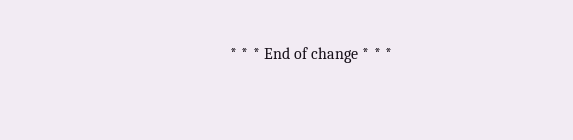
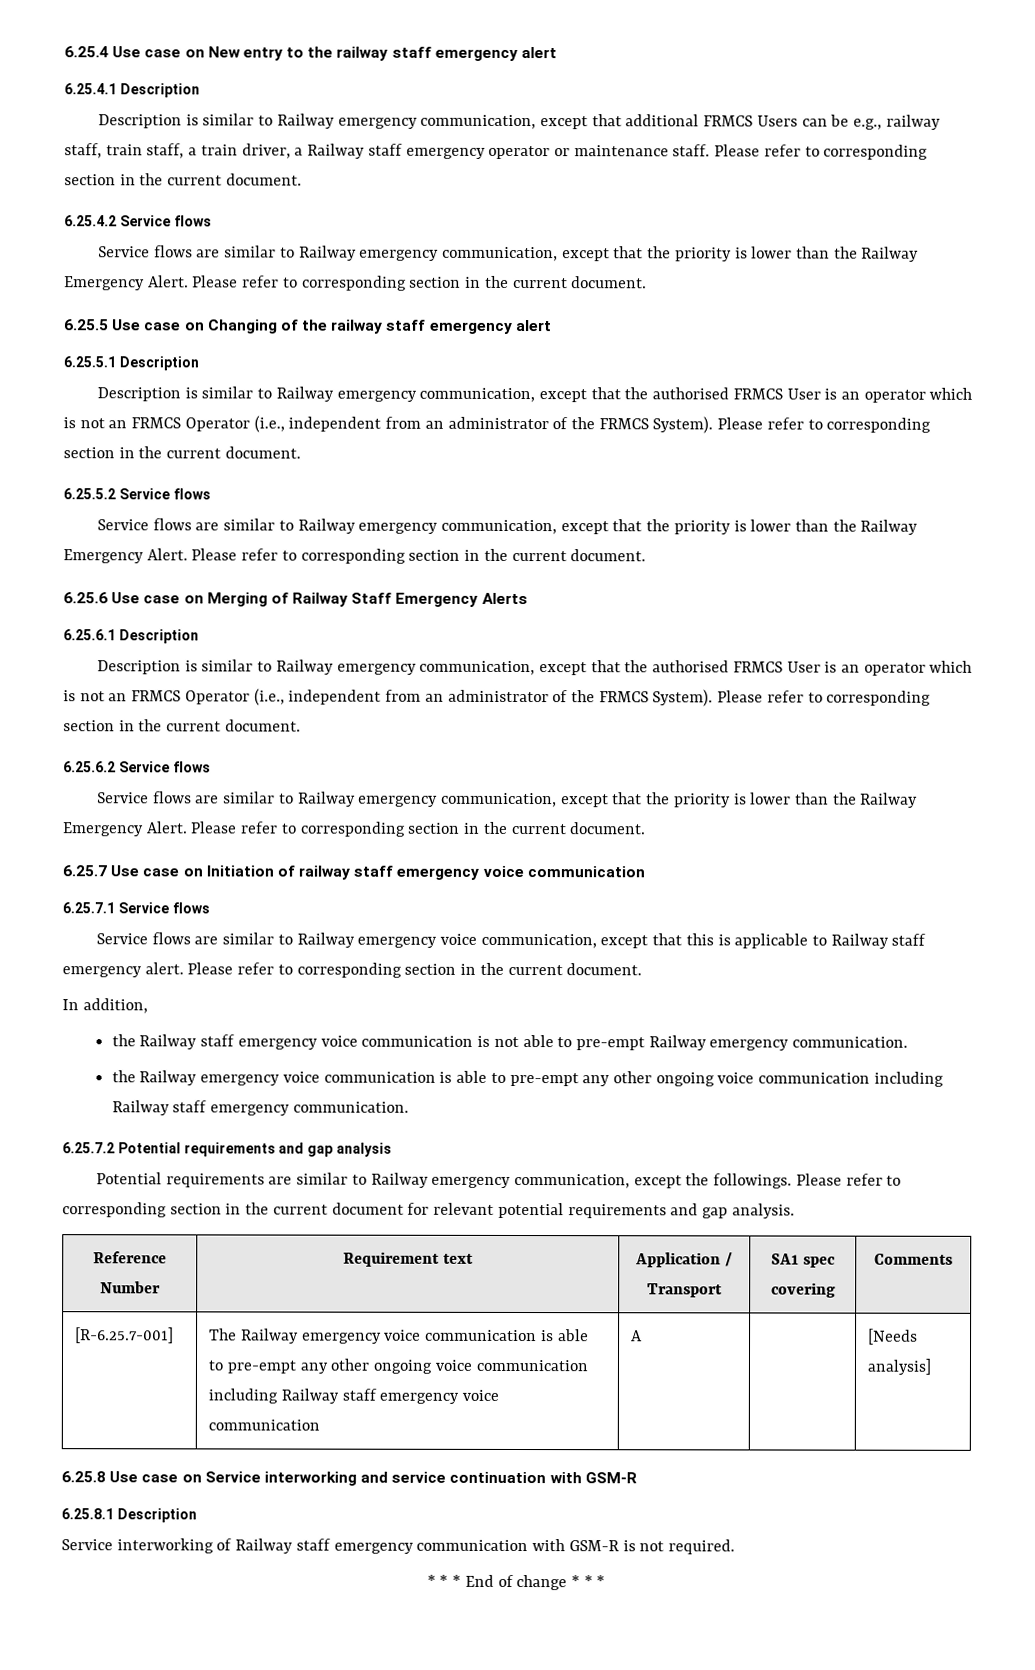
(230, 53) none -> [64,46,558,61] [64,83,200,98] [97,113,941,130] [64,143,929,160] [64,173,302,186] [64,215,212,227] [97,245,920,262] [64,275,648,291] [63,319,551,334] [63,356,199,371] [96,386,973,403] [63,415,932,434] [63,446,301,459] [63,488,211,500] [96,518,919,535] [63,548,647,564] [63,592,528,607] [63,629,199,644] [96,659,973,676] [63,688,932,707] [63,719,301,732] [63,761,211,773] [96,791,919,808] [62,821,647,837] [62,865,645,880] [62,902,210,914] [95,932,927,949] [62,962,643,978] [62,998,148,1014] [111,1034,909,1051] [111,1070,944,1087] [111,1100,409,1116] [62,1142,392,1157] [95,1172,902,1189] [62,1202,795,1219] [93,1251,167,1264] [100,1281,161,1294] [343,1251,474,1267] [635,1252,733,1268] [647,1283,723,1298] [771,1253,835,1268] [770,1282,836,1298] [874,1253,953,1265] [75,1327,175,1344] [209,1328,589,1344] [208,1358,588,1374] [208,1388,500,1404] [208,1419,321,1431] [631,1330,644,1342] [868,1328,919,1345] [867,1358,932,1375] [61,1471,637,1486] [61,1508,197,1523] [61,1538,735,1555] 6.25.4 Use case on New entry to the railway staff emergency alert // 6.25.4.1 Description // Description is similar to Railway emergency communication, except that additional FRMCS Users can be e.g., railway staff, train staff, a train driver, a Railway staff emergency operator or maintenance staff. Please refer to corresponding section in the current document. // 6.25.4.2 Service flows // Service flows are similar to Railway emergency communication, except that the priority is lower than the Railway Emergency Alert. Please refer to corresponding section in the current document. // 6.25.5 Use case on Changing of the railway staff emergency alert // 6.25.5.1 Description // Description is similar to Railway emergency communication, except that the authorised FRMCS User is an operator which is not an FRMCS Operator (i.e., independent from an administrator of the FRMCS System). Please refer to corresponding section in the current document. // 6.25.5.2 Service flows // Service flows are similar to Railway emergency communication, except that the priority is lower than the Railway Emergency Alert. Please refer to corresponding section in the current document. // 6.25.6 Use case on Merging of Railway Staff Emergency Alerts // 6.25.6.1 Description // Description is similar to Railway emergency communication, except that the authorised FRMCS User is an operator which is not an FRMCS Operator (i.e., independent from an administrator of the FRMCS System). Please refer to corresponding section in the current document. // 6.25.6.2 Service flows // Service flows are similar to Railway emergency communication, except that the priority is lower than the Railway Emergency Alert. Please refer to corresponding section in the current document. // 6.25.7 Use case on Initiation of railway staff emergency voice communication // 6.25.7.1 Service flows // Service flows are similar to Railway emergency voice communication, except that this is applicable to Railway staff emergency alert. Please refer to corresponding section in the current document. // In addition, // the Railway staff emergency voice communication is not able to pre-empt Railway emergency communication. // the Railway emergency voice communication is able to pre-empt any other ongoing voice communication including Railway staff emergency communication. // 6.25.7.2 Potential requirements and gap analysis // Potential requirements are similar to Railway emergency communication, except the followings. Please refer to corresponding section in the current document for relevant potential requirements and gap analysis. // Reference Number | Requirement text | Application / Transport | SA1 spec covering | Comments // [R-6.25.7-001] | The Railway emergency voice communication is able to pre-empt any other ongoing voice communication including Railway staff emergency voice communication | A | | [Needs analysis] // 6.25.8 Use case on Service interworking and service continuation with GSM-R // 6.25.8.1 Description // Service interworking of Railway staff emergency communication with GSM-R is not required. //

